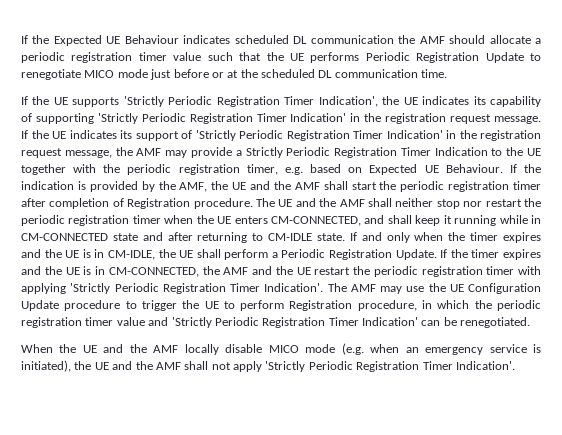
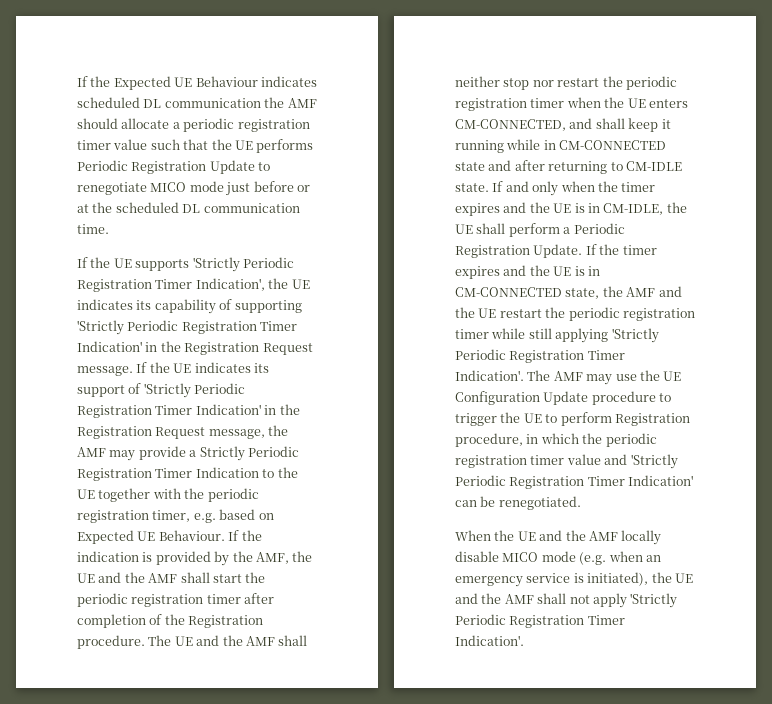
[385,113,492,124] registration request -> [184,342,313,355] Registration Request
[480,130,541,141] [21,148,62,158] registration request -> [77,426,206,439] Registration Request
(124, 202) none -> [164,614,185,625] the
[108,267,199,277] CM-CONNECTED, -> [455,287,600,299] CM-CONNECTED state,
[518,266,541,275] with -> [491,328,552,339] while still

